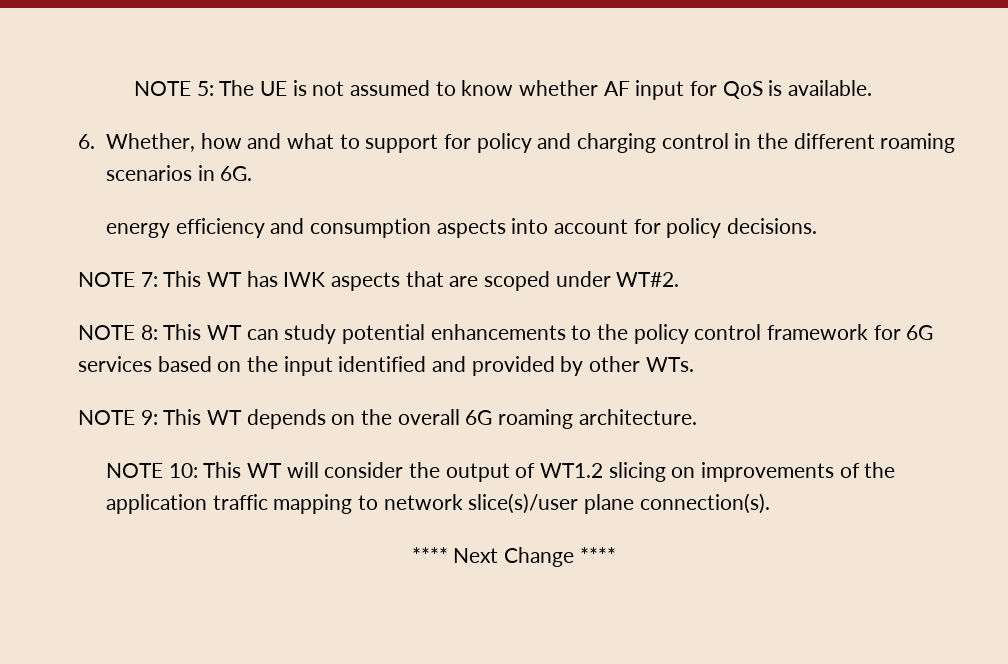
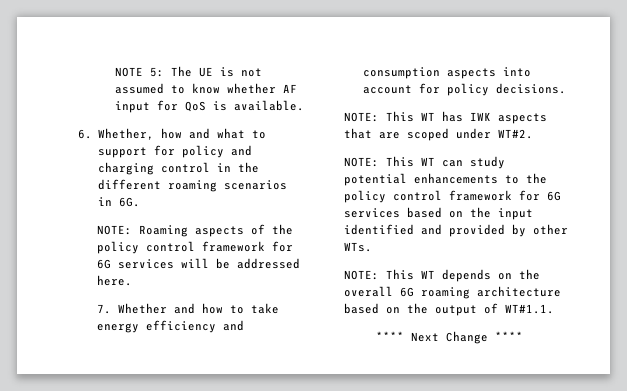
(253, 173) none -> [96,224,293,237] [96,241,293,254] [96,258,300,269] [96,275,132,286] [96,303,279,314] NOTE: Roaming aspects of the policy control framework for 6G services will be addressed here. // 7. Whether and how to take
[78,272,158,287] NOTE 7: -> [343,112,379,122] NOTE:
[78,325,158,340] NOTE 8: -> [343,157,379,167] NOTE:
[78,410,158,425] NOTE 9: -> [343,270,379,280] NOTE:
[578,409,697,425] [106,462,896,482] [106,493,770,514] architecture. // NOTE 10: This WT will consider the output of WT1.2 slicing on improvements of the application traffic mapping to network slice(s)/user plane connection(s). -> [476,286,561,297] [343,303,554,316] architecture based on the output of WT#1.1.

